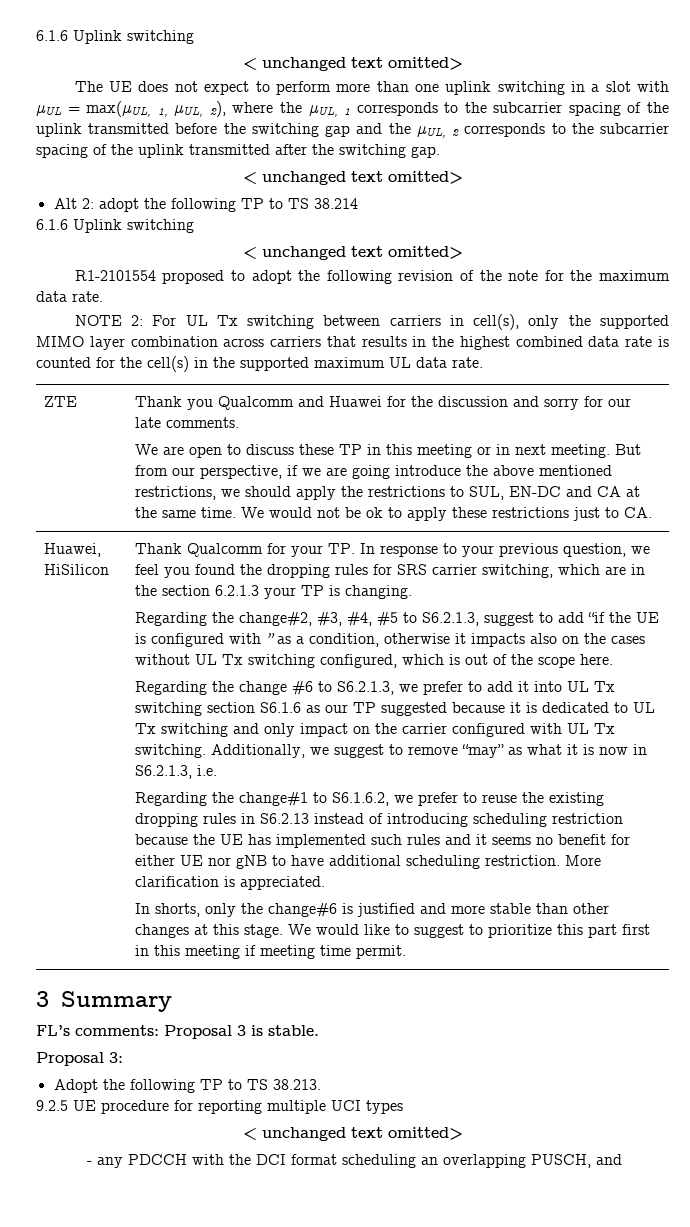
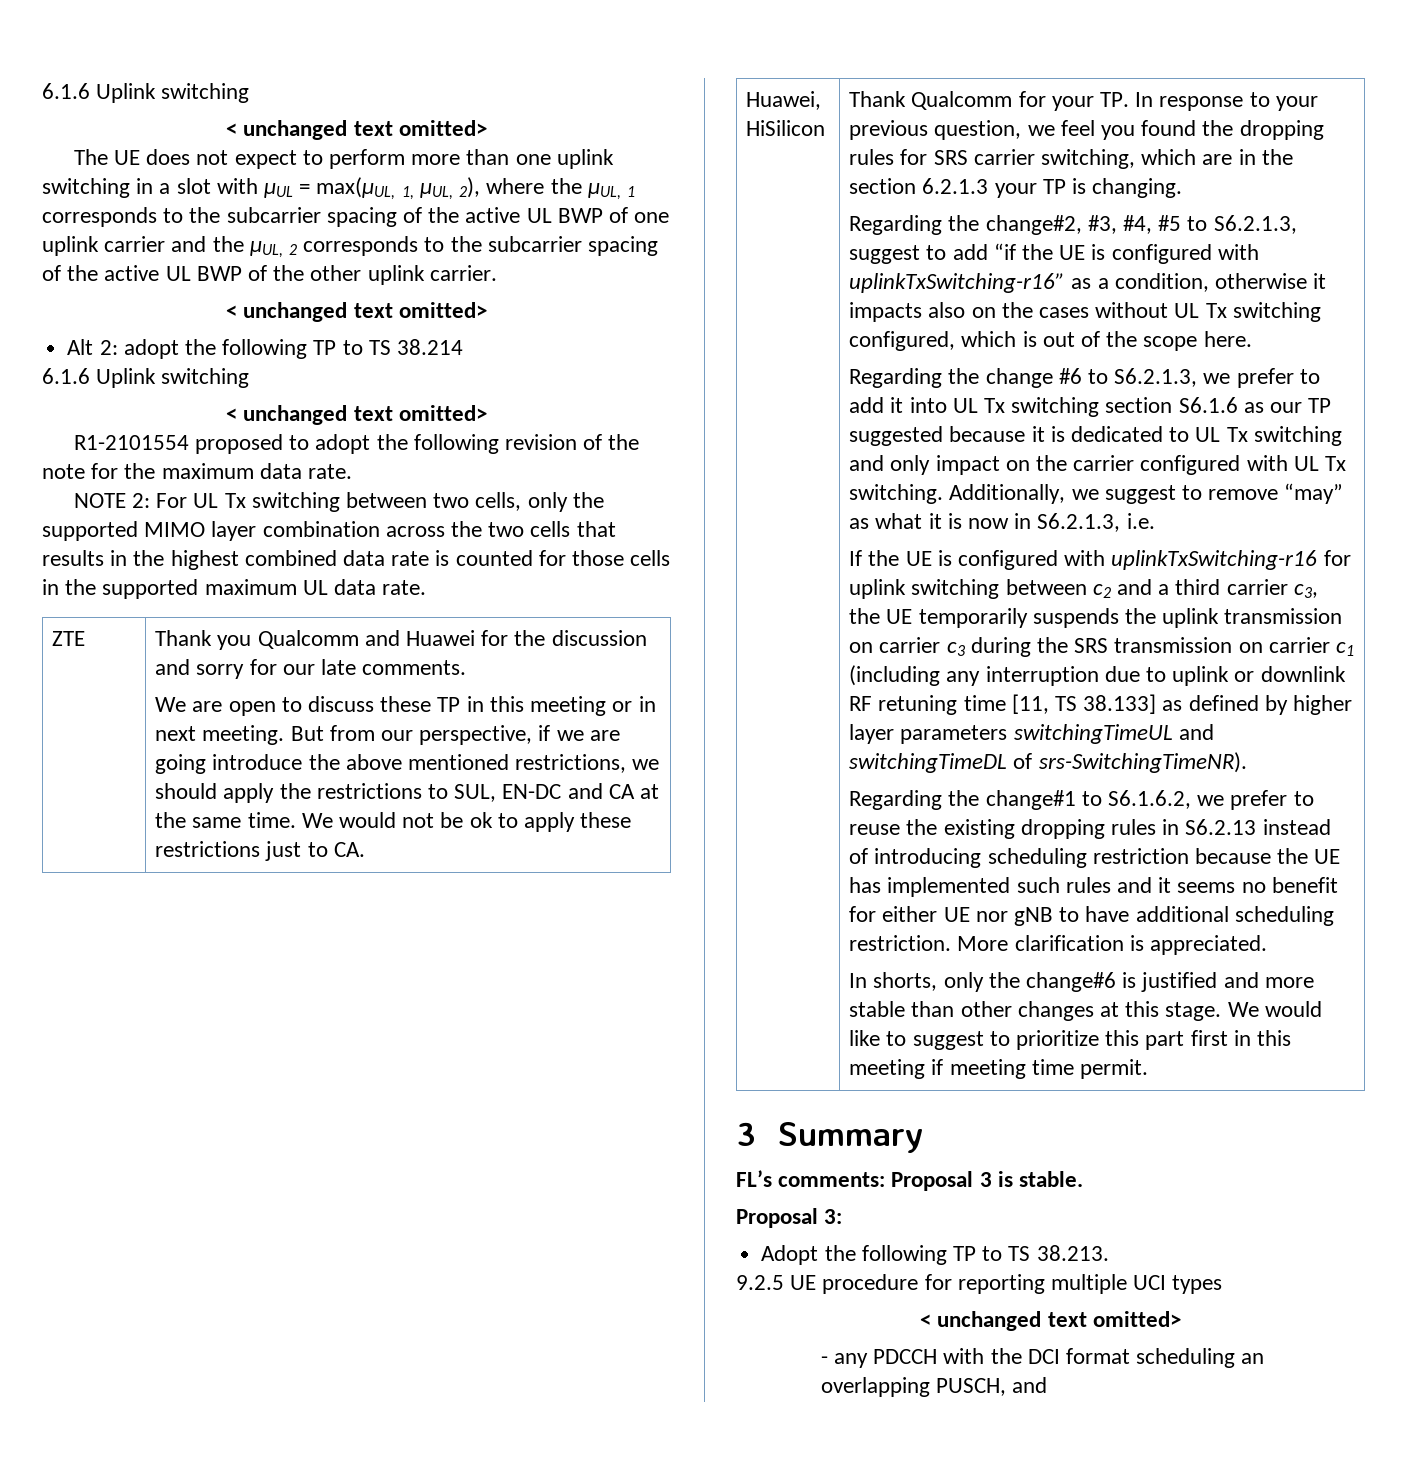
[36,123,351,137] uplink transmitted before the switching gap -> [465,207,670,223] [42,236,166,256] active UL BWP of one uplink carrier
[138,144,440,158] uplink transmitted after the switching gap. -> [104,265,497,285] active UL BWP of the other uplink carrier.
[389,314,520,330] carriers in cell(s), -> [433,492,522,511] two cells,
[270,336,322,347] carriers -> [451,521,571,537] the two cells
[120,356,189,372] the cell(s) -> [572,550,671,566] those cells
[266,633,276,644] ” -> [849,273,1066,293] uplinkTxSwitching-r16”
(218, 770) none -> [849,550,1351,570] [849,579,1318,599] [849,608,1343,628] [849,637,1355,657] [849,665,1346,686] [849,694,1353,715] [849,724,1214,744] [849,752,1247,773] // If the UE is configured with uplinkTxSwitching-r16 for uplink switching between c2 and a third carrier c3, the UE temporarily suspends the uplink transmission on carrier c3 during the SRS transmission on carrier c1 (including any interruption due to uplink or downlink RF retuning time [11, TS 38.133] as defined by higher layer parameters switchingTimeUL and switchingTimeDL of srs-SwitchingTimeNR).

